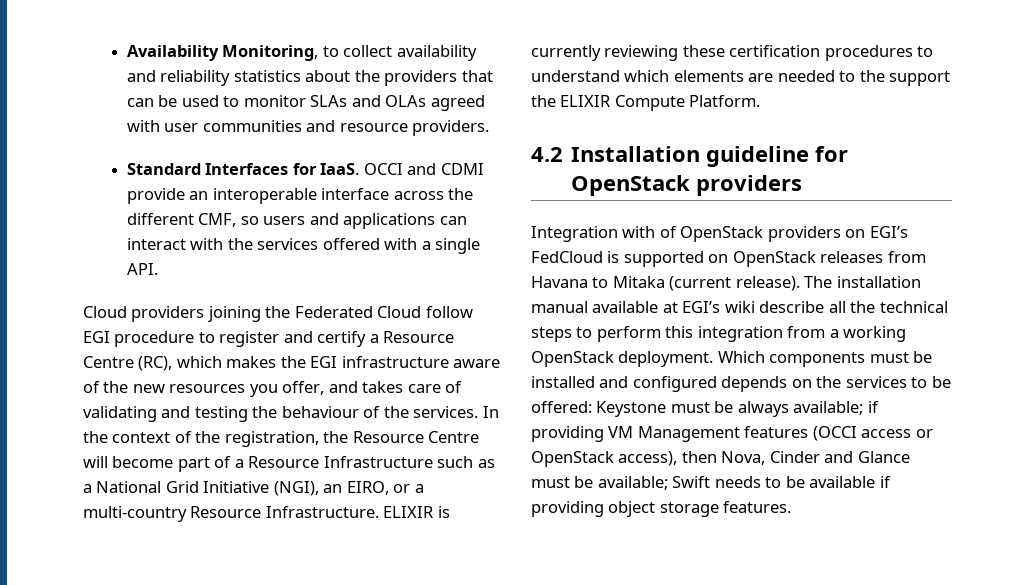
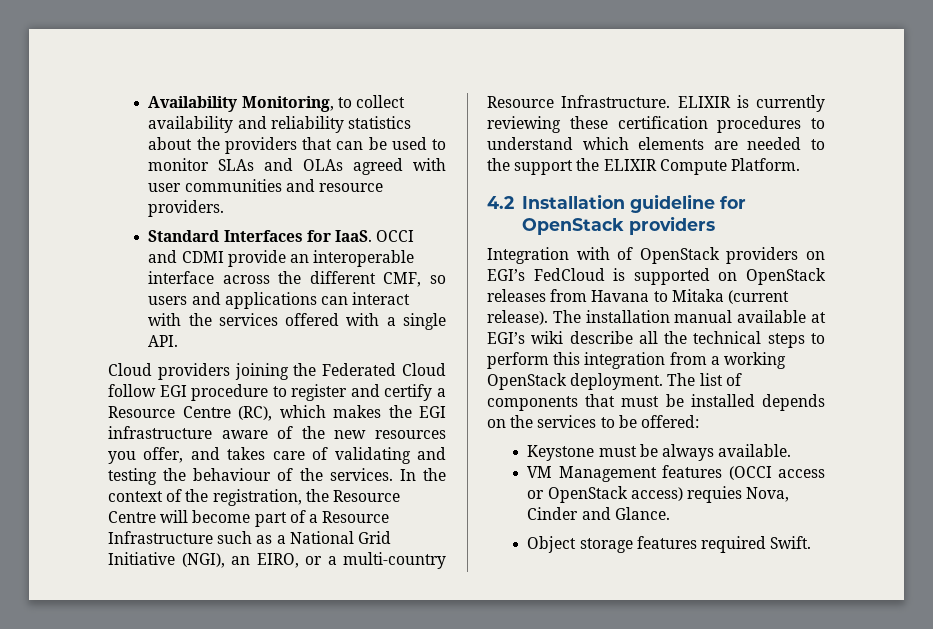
[717,351,866,367] Which components -> [667,373,742,386] [487,394,616,411] The list of components that
[599,376,717,392] and configured -> (755, 400) none
(592, 407) none -> (699, 421) //
[793,401,879,415] [531,426,604,442] available; if providing -> [718,444,792,457] available. //
[618,451,717,466] access), then -> [630,486,742,503] access) requies
[857,451,910,463] [531,476,891,490] [531,501,792,517] Glance must be available; Swift needs to be available if providing object storage features. -> [614,507,670,520] [527,536,812,553] Glance. // Object storage features required Swift.

